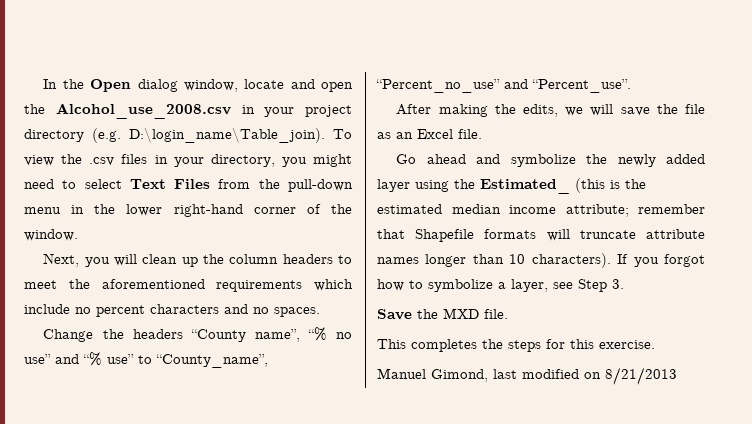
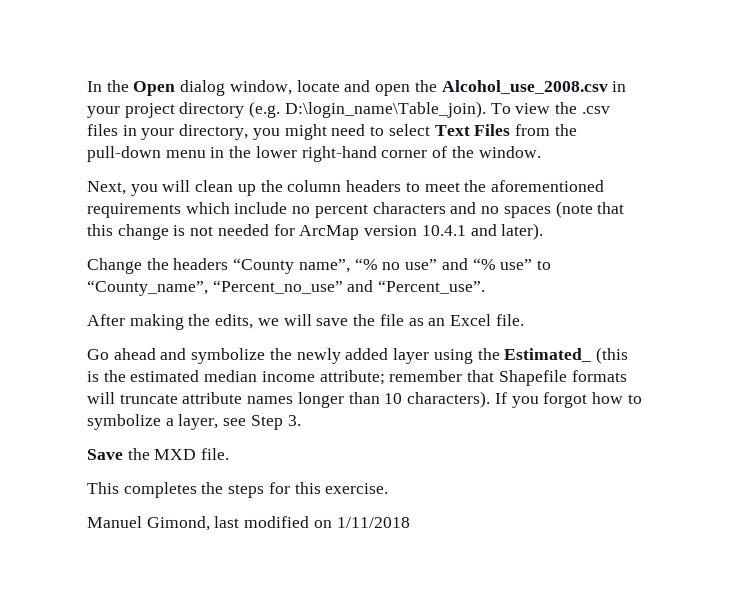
[274,307,320,317] spaces. -> [503,201,625,218] [87,223,544,240] spaces (note that this change is not needed for ArcMap version 10.4.1 and later).
[605,367,677,385] 8/21/2013 -> [336,517,410,528] 1/11/2018

